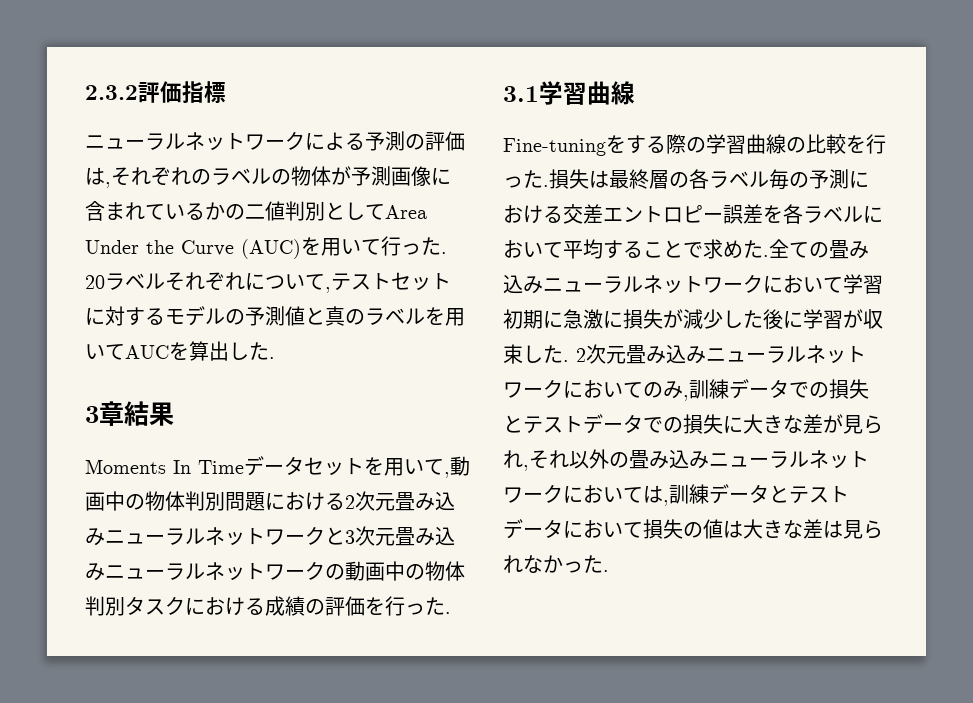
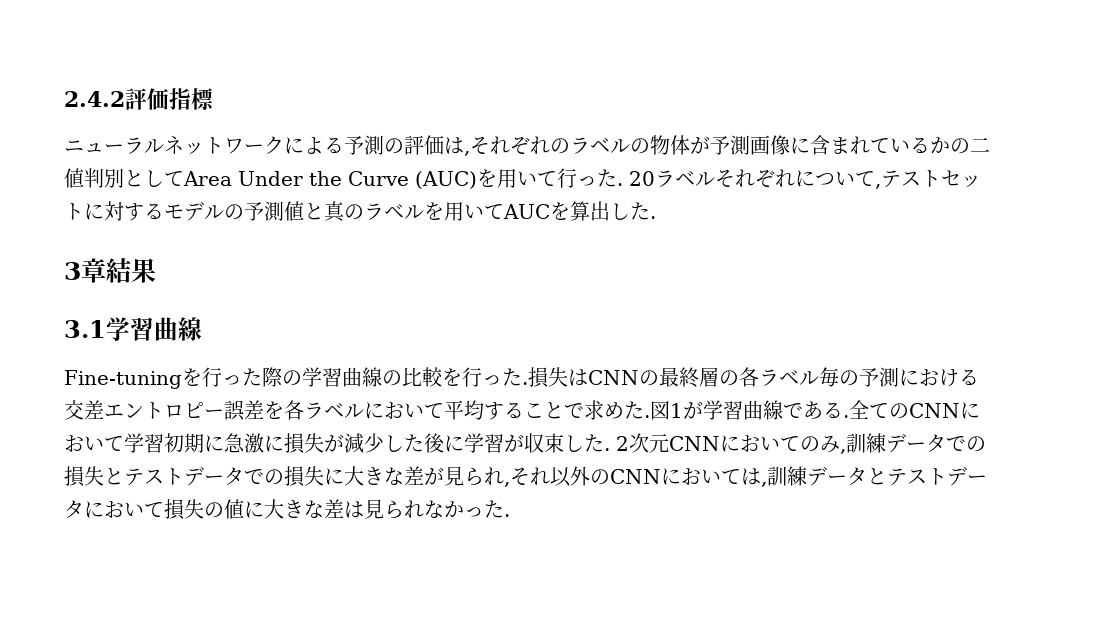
[85,85,138,100] 2.3.2 -> [64,91,125,107] 2.4.2
[85,456,470,478] [85,491,455,511] [85,526,455,546] [85,561,465,581] [85,596,451,616] // Moments In Timeデータセットを用いて,動画中の物体判別問題における2次元畳み込みニューラルネットワークと3次元畳み込みニューラルネットワークの動画中の物体判別タスクにおける成績の評価を行った. -> (156, 270) none
[626,135,666,154] する -> [202,367,262,387] 行った
(609, 179) none -> [588,370,659,386] CNNの
[769,239,869,259] [503,274,763,294] 全ての畳み込みニューラルネットワーク -> [650,400,960,420] 図1が学習曲線である.全てのCNN
[626,344,866,364] [503,379,563,398] 畳み込みニューラルネットワーク -> [669,436,720,451] CNN
[629,449,869,469] [503,484,563,503] 畳み込みニューラルネットワーク -> [610,469,661,484] CNN
[723,520,743,538] は -> [244,501,264,518] に

